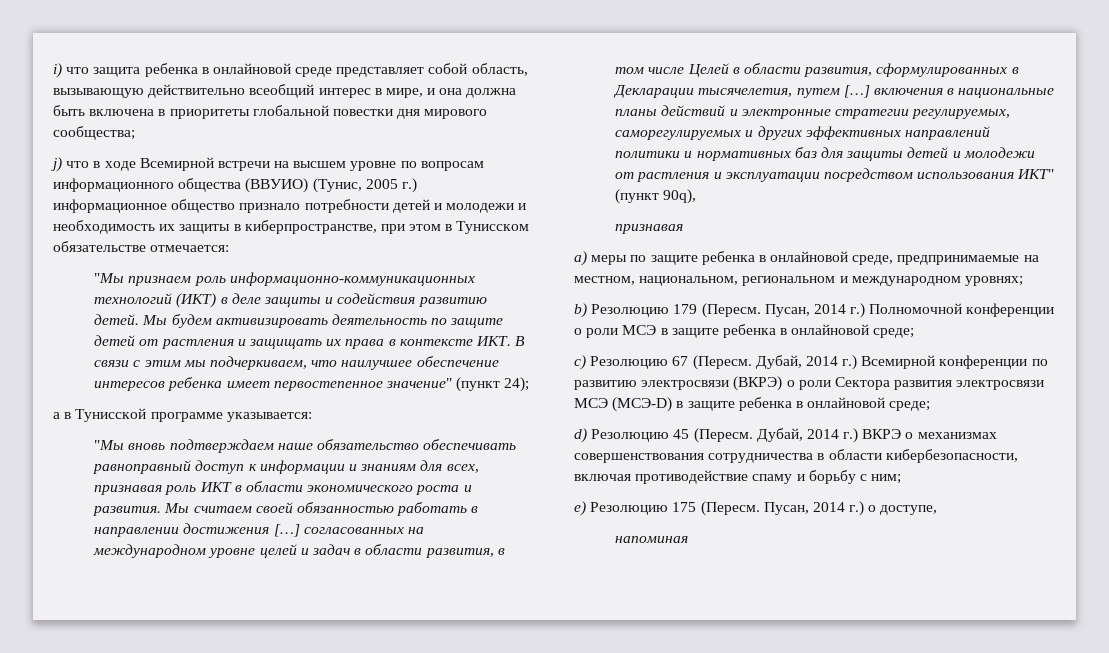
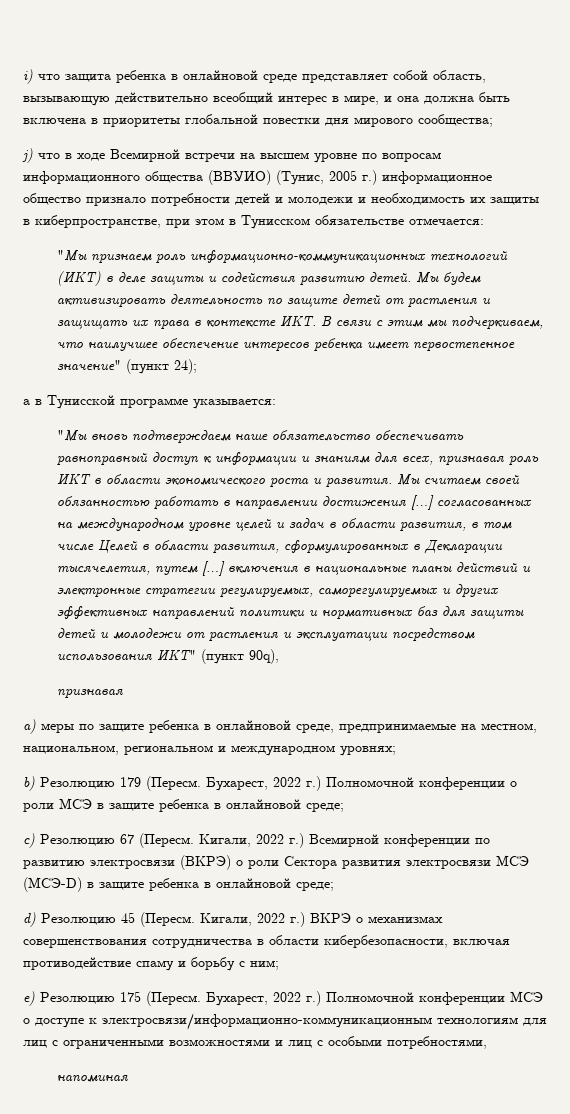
[764,304,846,317] Пусан, 2014 -> [206,777,301,791] Бухарест, 2022
[755,355,838,369] Дубай, 2014 -> [199,834,284,847] Кигали, 2022
[756,428,839,442] Дубай, 2014 -> [200,913,285,926] Кигали, 2022
[763,501,938,516] Пусан, 2014 г.) о доступе, -> [206,991,543,1006] [23,1013,547,1030] [23,1036,487,1049] Бухарест, 2022 г.) Полномочной конференции МСЭ о доступе к электросвязи/информационно-коммуникационным технологиям для лиц с ограниченными возможностями и лиц с особыми потребностями,

